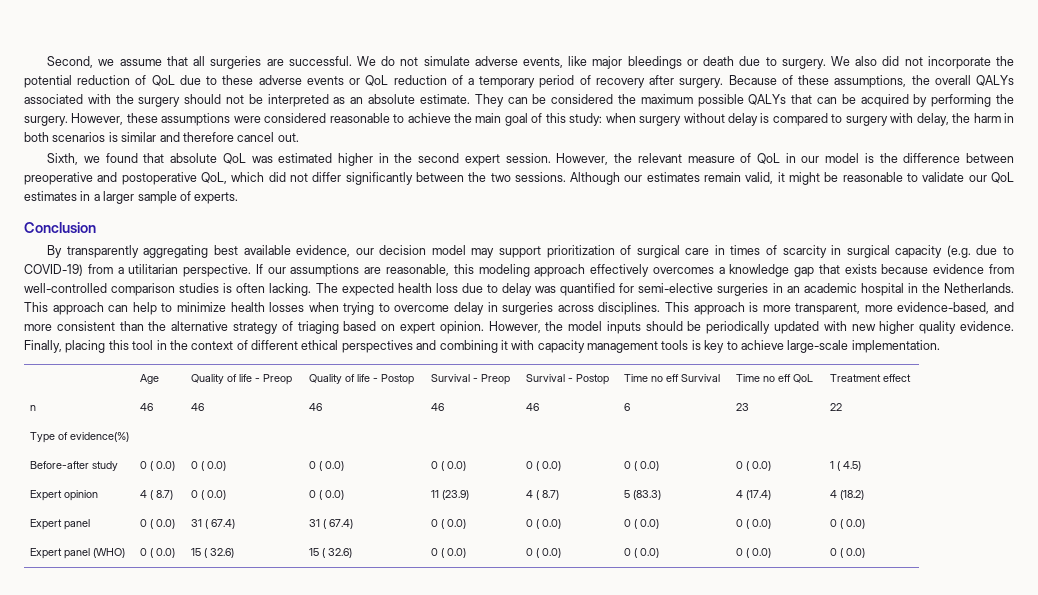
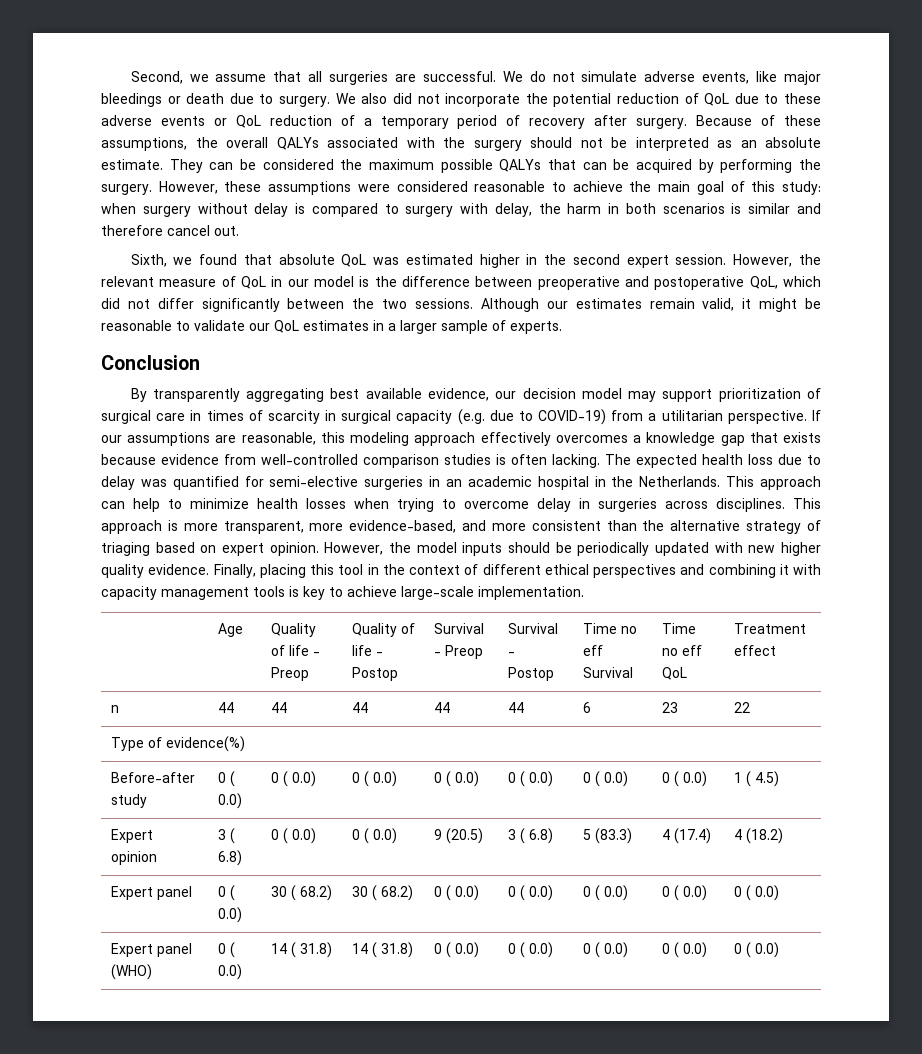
[140,403,154,411] [191,403,205,411] [309,403,323,411] [431,403,445,411] [526,403,540,411] 46 | 46 | 46 | 46 | 46 -> [217,702,234,713] [270,702,287,713] [351,702,368,713] [433,702,450,713] [507,702,524,713] 44 | 44 | 44 | 44 | 44
[140,490,174,500] [191,490,227,500] [309,490,345,500] [431,490,470,500] [526,490,560,500] 4 ( 8.7) | 0 ( 0.0) | 0 ( 0.0) | 11 (23.9) | 4 ( 8.7) -> [217,828,235,844] [217,850,242,866] [270,828,316,844] [351,828,397,844] [433,828,483,844] [507,828,553,844] 3 ( 6.8) | 0 ( 0.0) | 0 ( 0.0) | 9 (20.5) | 3 ( 6.8)
[191,519,236,529] [309,519,354,529] 31 ( 67.4) | 31 ( 67.4) -> [270,885,332,901] [351,885,413,901] 30 ( 68.2) | 30 ( 68.2)
[191,548,235,558] [309,548,353,558] 15 ( 32.6) | 15 ( 32.6) -> [270,942,332,958] [351,942,413,958] 14 ( 31.8) | 14 ( 31.8)

